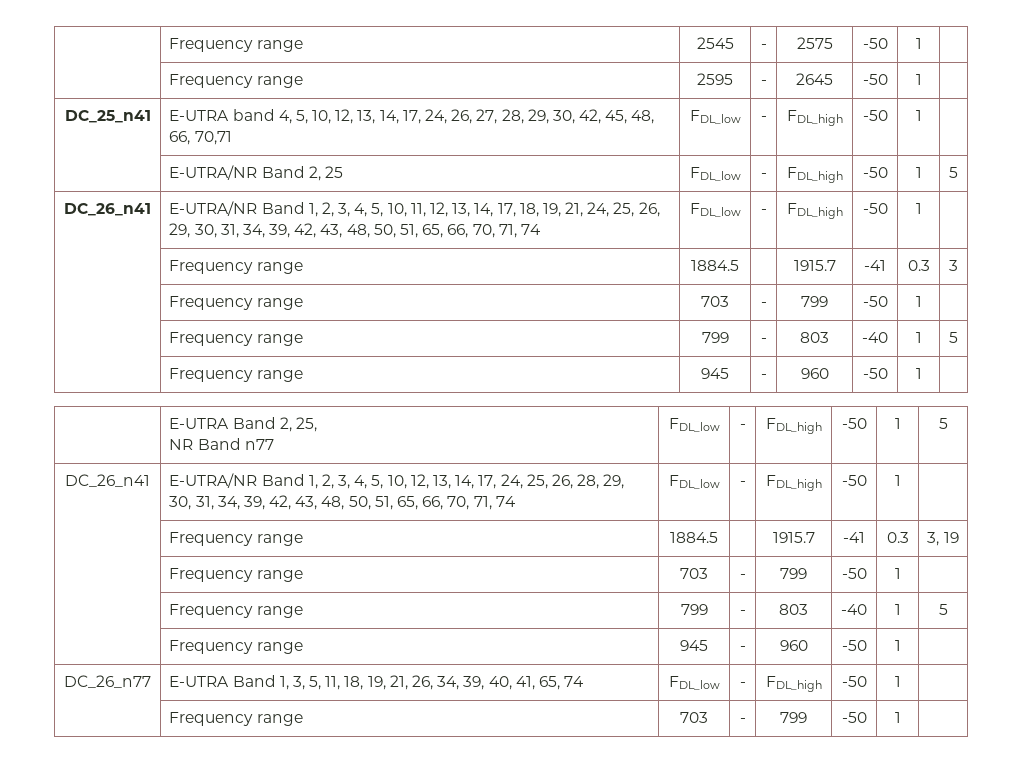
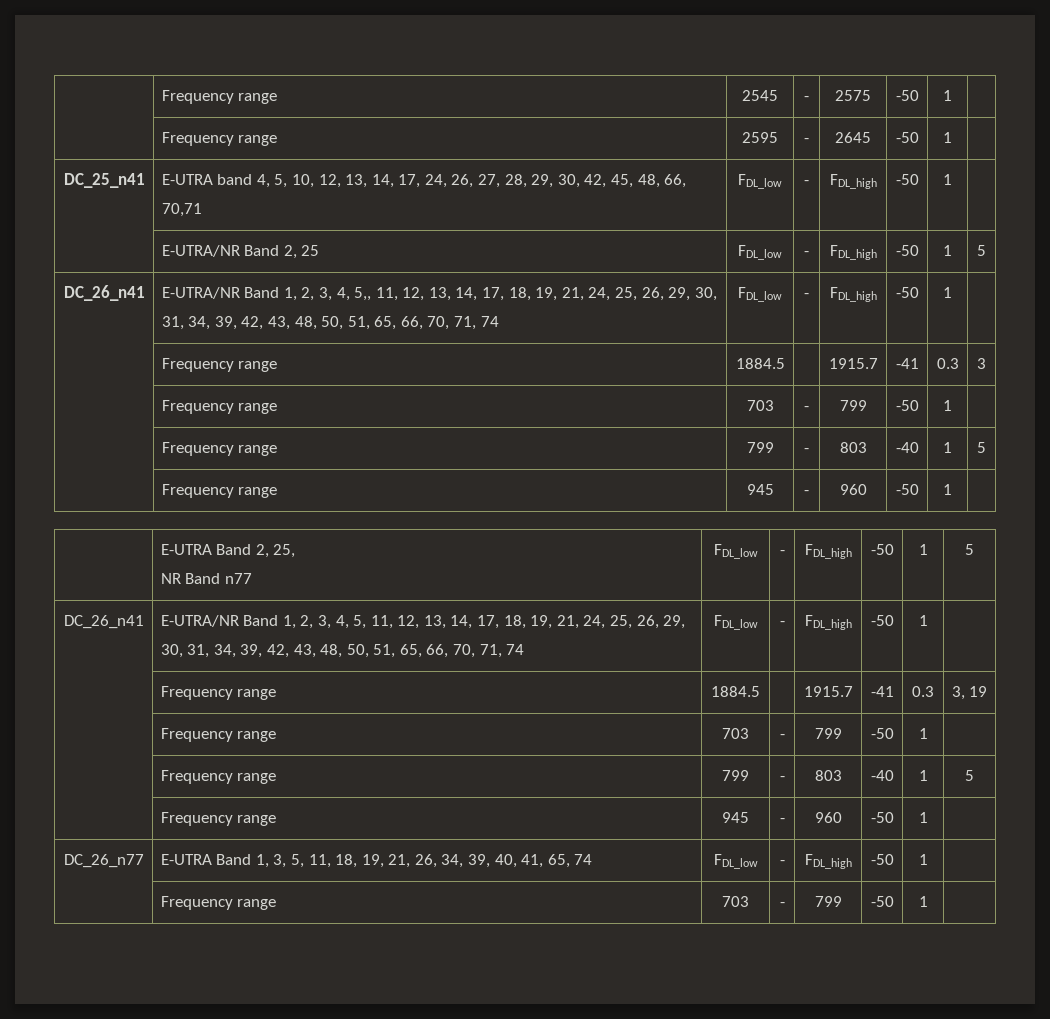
[371,203,407,217] 5, 10, -> [354,287,372,301] 5,,
[387,474,600,489] 10, 12, 13, 14, 17, 24, 25, 26, 28, -> [370,615,659,629] 11, 12, 13, 14, 17, 18, 19, 21, 24, 25, 26,

